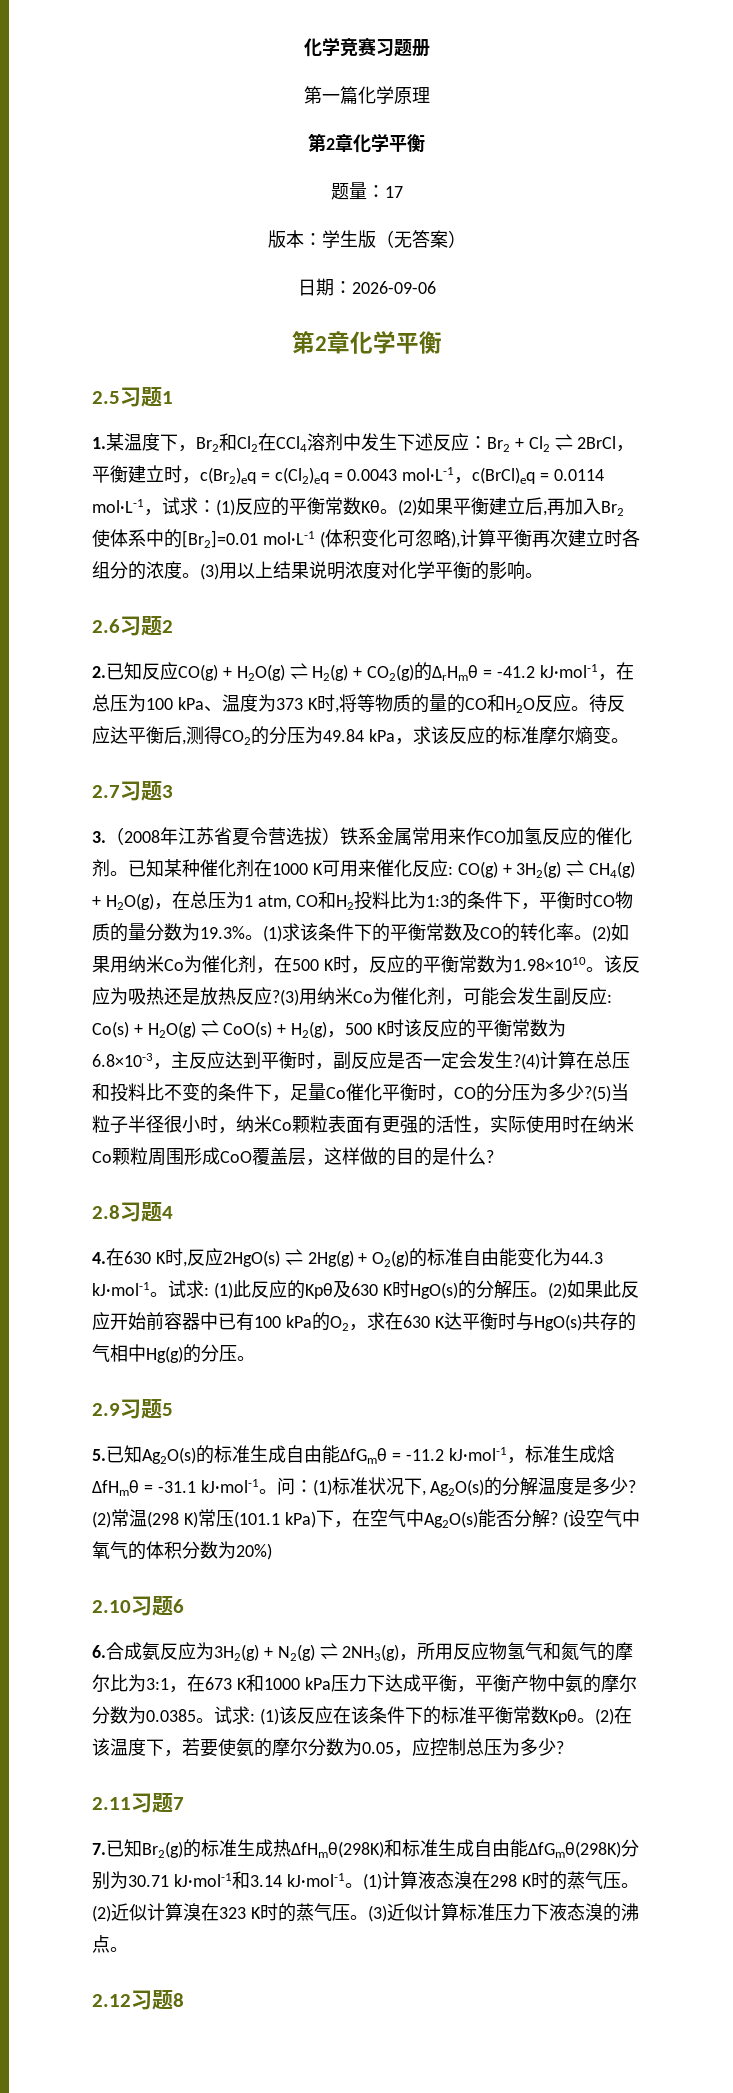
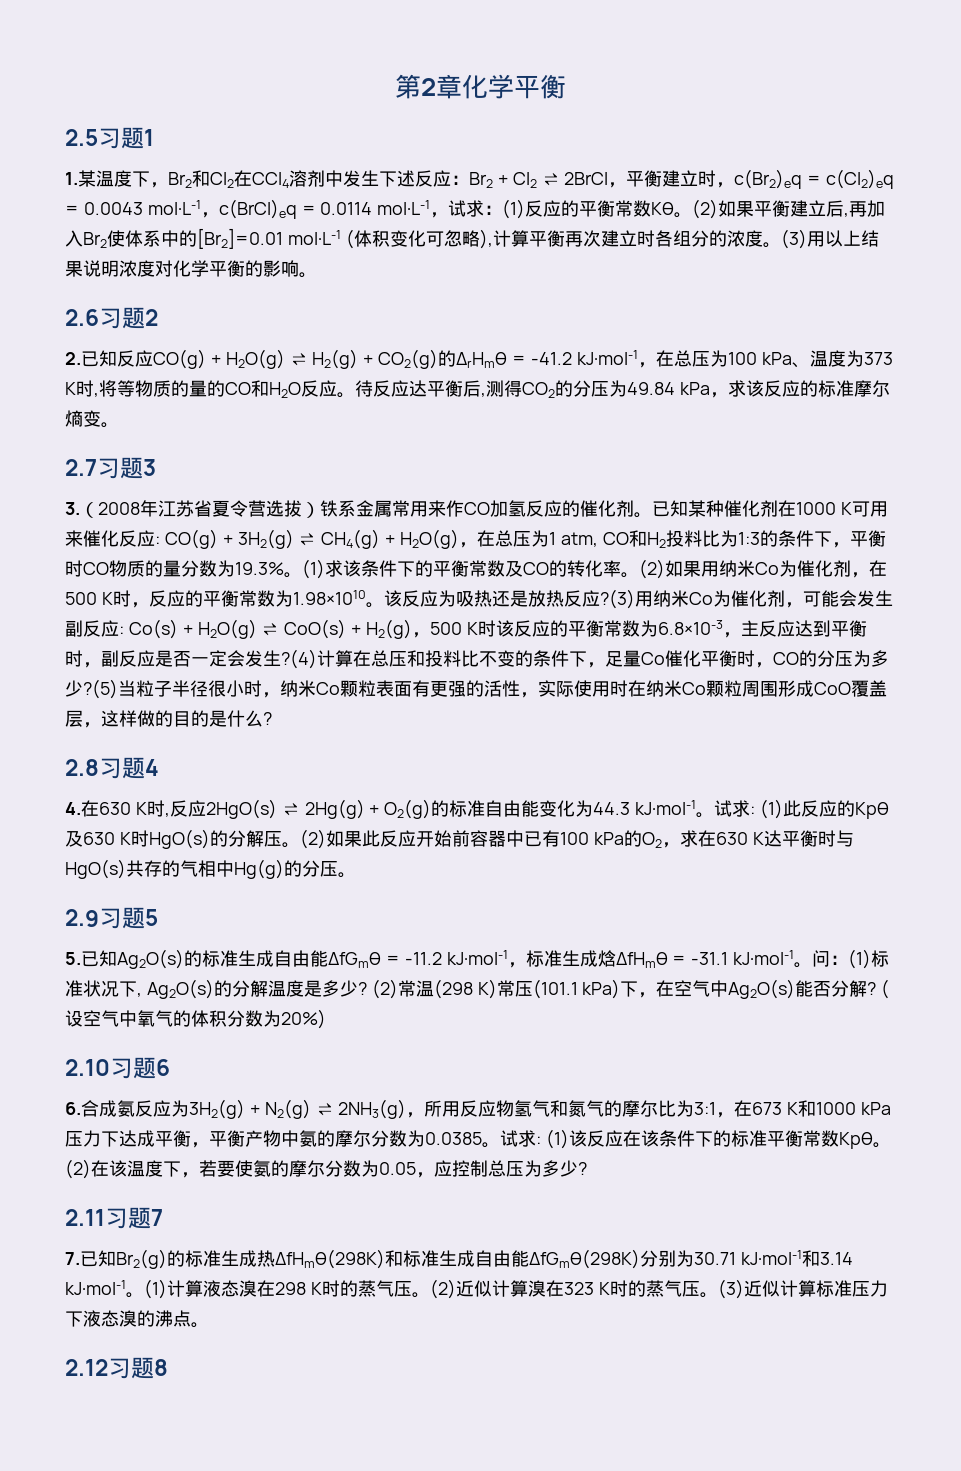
[303,37,430,57] [303,86,430,105] [308,133,425,153] [330,182,403,200] [267,230,466,248] [297,278,436,296] 化学竞赛习题册 // 第一篇化学原理 // 第2章化学平衡 // 题量：17 // 版本：学生版（无答案） // 日期：2026-09-06 // -> (395, 86) none

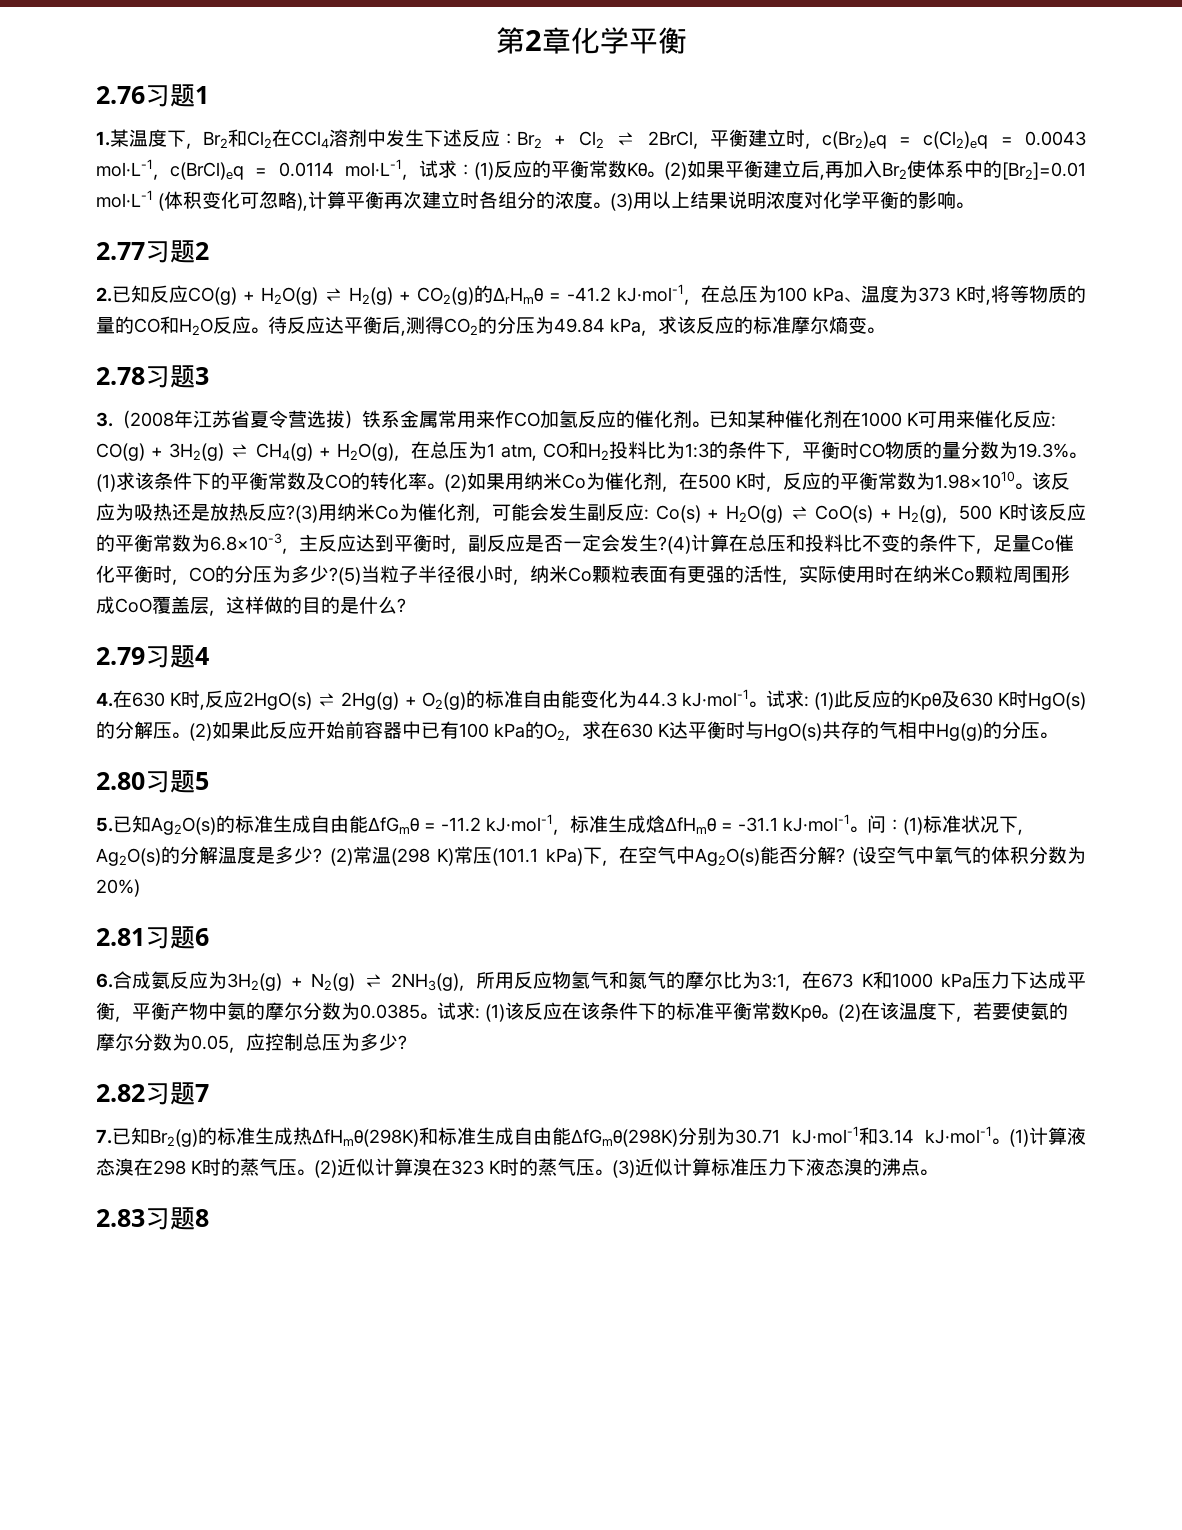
[65,129,98,146] 2.5 -> [96,86,145,104] 2.76
[65,309,99,326] 2.6 -> [96,242,145,260] 2.77
[65,459,97,476] 2.7 -> [96,367,145,385] 2.78
[65,759,99,776] 2.8 -> [96,647,145,665] 2.79
[65,909,99,927] 2.9 -> [96,772,145,790] 2.80
[65,1059,110,1076] 2.10 -> [96,928,145,946] 2.81
[65,1209,105,1226] 2.11 -> [96,1084,145,1102] 2.82
[65,1359,108,1376] 2.12 -> [96,1209,145,1227] 2.83

